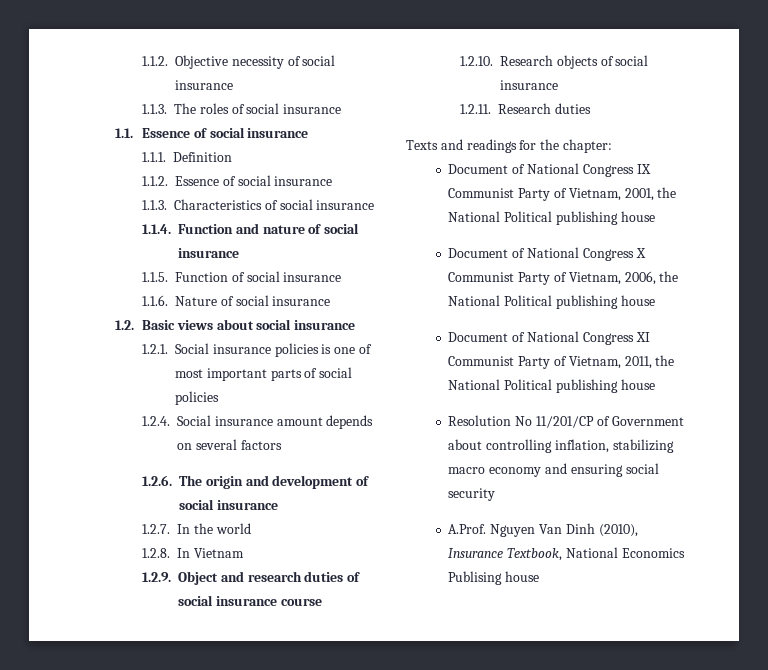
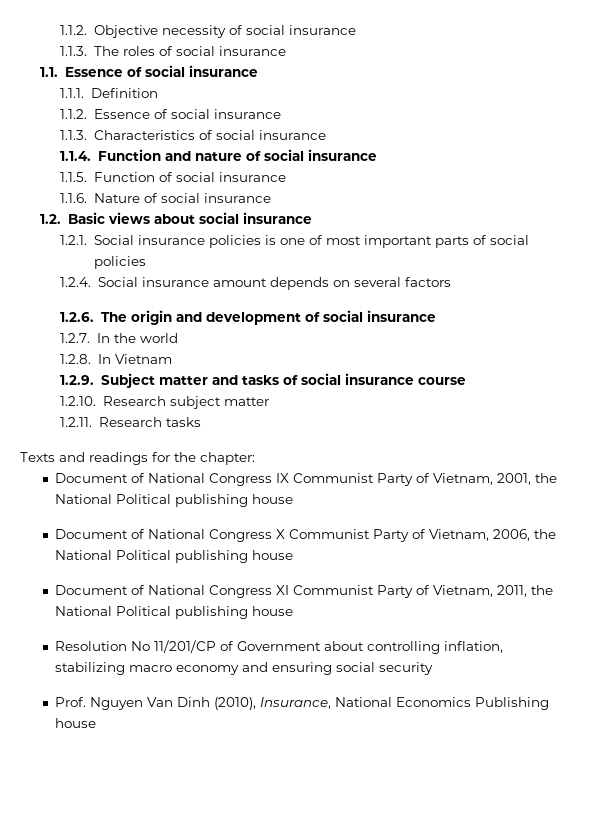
[178,571,344,585] Object and research duties -> [101,373,280,388] Subject matter and tasks
[556,55,649,69] [500,80,559,90] objects of social insurance -> [170,396,270,409] subject matter
[554,103,591,114] duties -> [166,417,202,427] tasks
[448,524,487,534] A.Prof. -> [55,697,87,707] Prof.
[448,548,563,561] Insurance Textbook, -> [260,697,332,709] Insurance,
[448,571,503,585] Publising -> [475,697,550,710] Publishing

